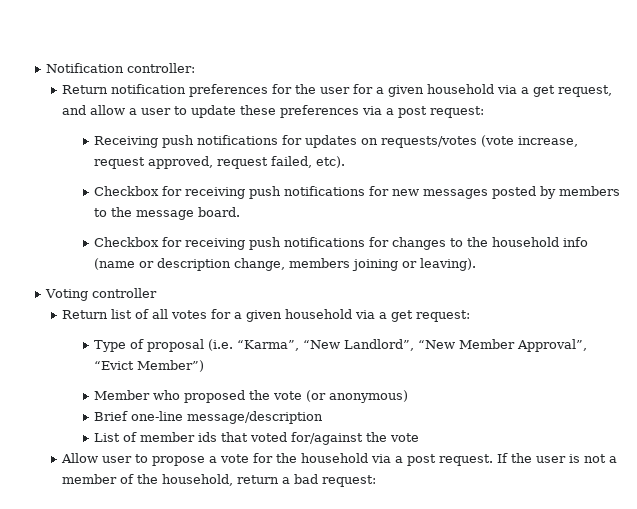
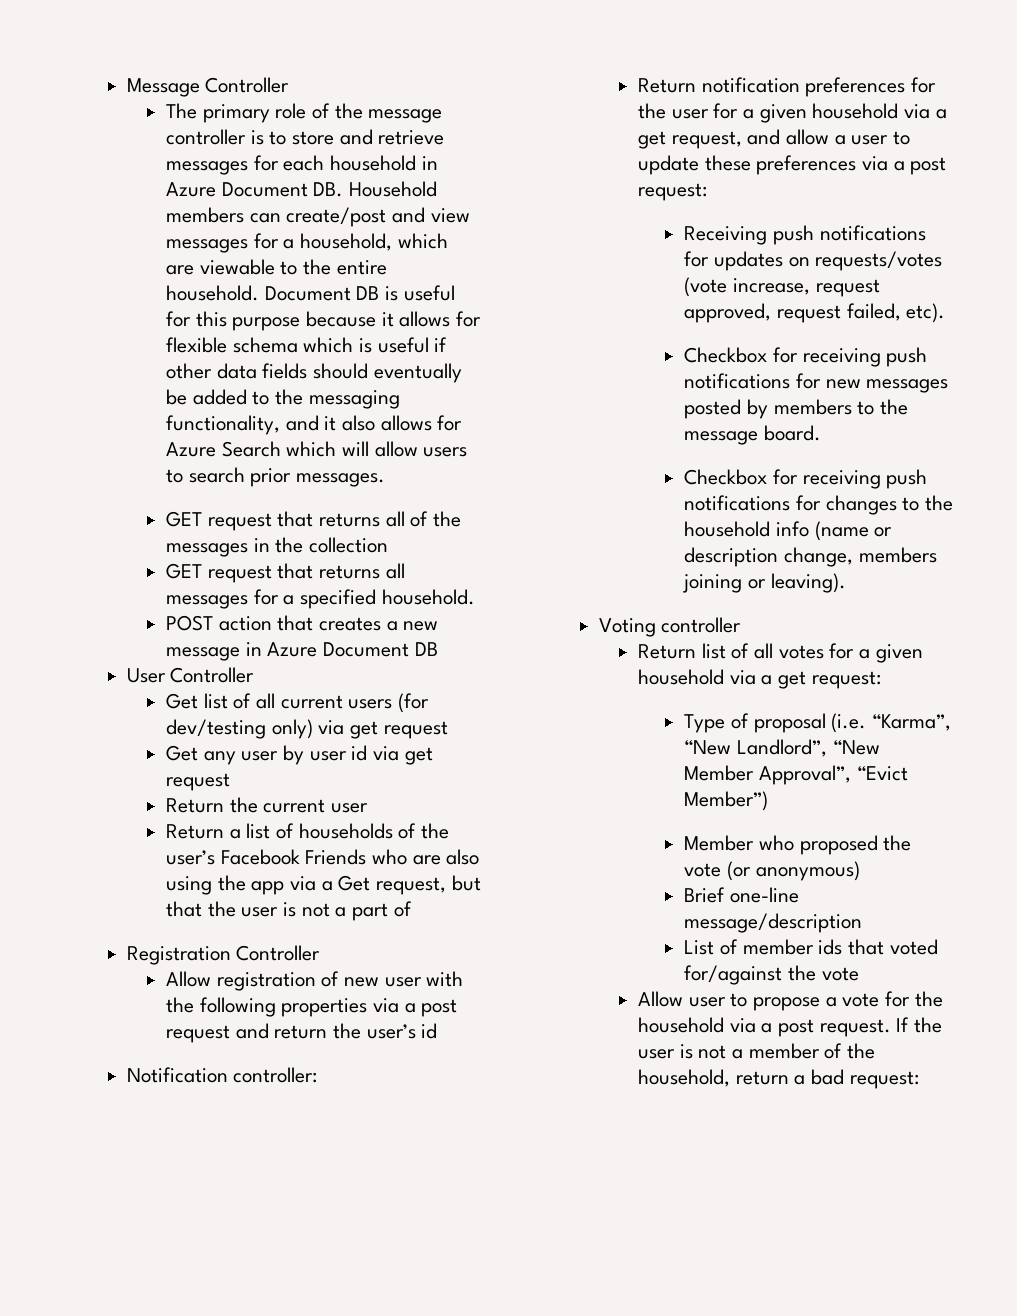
(45, 68) none -> [126,77,290,97] [165,103,443,123] [165,129,445,145] [165,155,438,175] [165,181,437,197] [165,207,470,227] [165,233,448,253] [165,259,387,275] [165,285,455,301] [165,311,481,331] [165,337,448,353] [165,363,462,383] [165,389,400,409] [165,415,463,435] [165,441,468,457] [165,467,385,487] [165,511,461,531] [165,537,388,557] [165,563,405,583] [165,589,475,609] [165,615,439,631] [165,642,438,661] [126,667,255,683] [165,693,429,713] [165,719,448,739] [165,745,433,765] [165,773,230,791] [165,797,368,813] [165,823,449,839] [165,849,480,865] [165,875,481,895] [165,901,412,921] [126,945,321,965] [165,971,464,991] [165,997,458,1017] [165,1023,438,1043] Message Controller // The primary role of the message controller is to store and retrieve messages for each household in Azure Document DB. Household members can create/post and view messages for a household, which are viewable to the entire household. Document DB is useful for this purpose because it allows for flexible schema which is useful if other data fields should eventually be added to the messaging functionality, and it also allows for Azure Search which will allow users to search prior messages. // GET request that returns all of the messages in the collection // GET request that returns all messages for a specified household. // POST action that creates a new message in Azure Document DB // User Controller // Get list of all current users (for dev/testing only) via get request // Get any user by user id via get request // Return the current user // Return a list of households of the user’s Facebook Friends who are also using the app via a Get request, but that the user is not a part of // Registration Controller // Allow registration of new user with the following properties via a post request and return the user’s id //

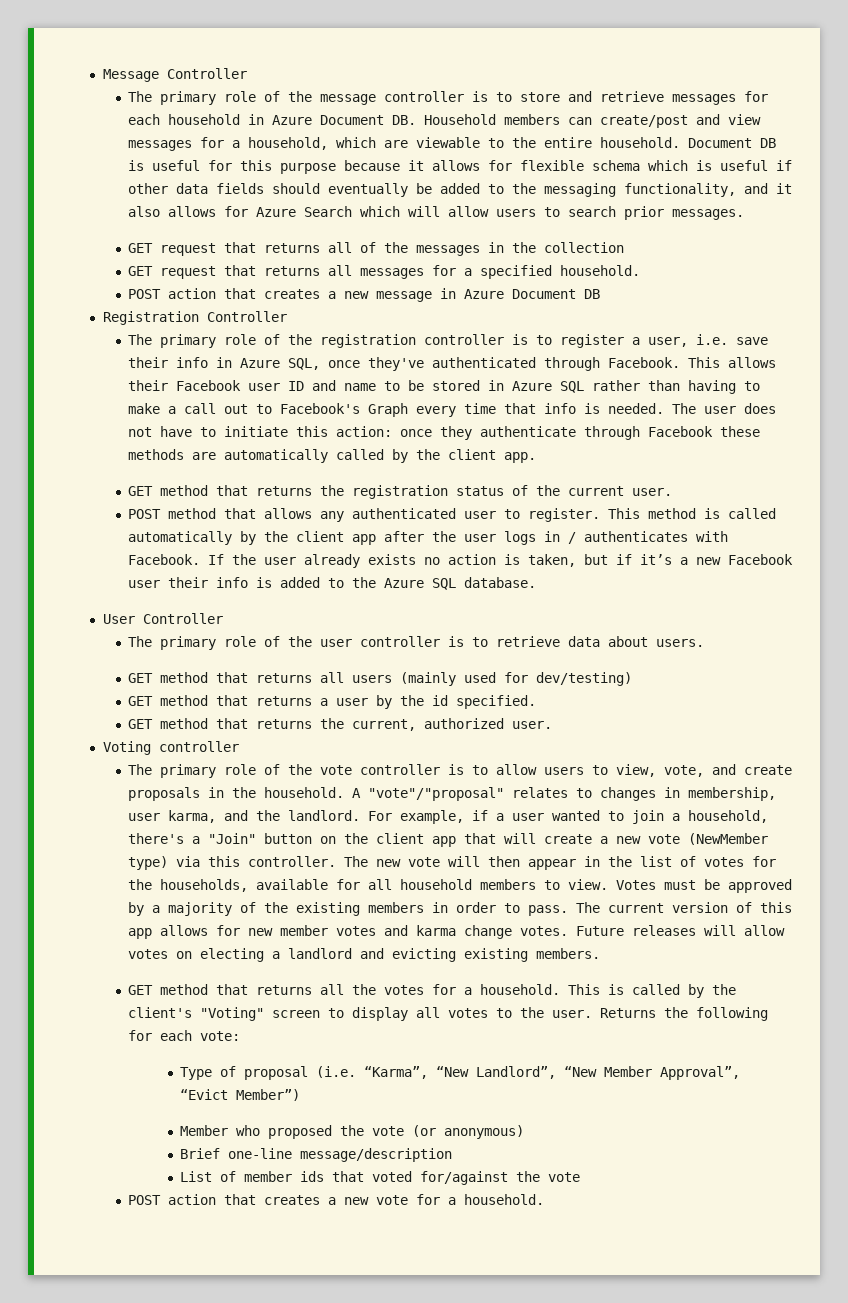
[126,667,255,683] [165,693,429,713] [165,719,448,739] [165,745,433,765] [165,773,230,791] [165,797,368,813] [165,823,449,839] [165,849,480,865] [165,875,481,895] [165,901,412,921] [126,945,321,965] [165,971,464,991] [165,997,458,1017] [165,1023,438,1043] [126,1067,318,1083] [637,77,936,97] [637,103,947,123] [637,129,910,149] [637,155,947,175] [637,183,707,201] [684,225,926,245] [684,251,943,271] [684,277,880,297] [684,303,946,323] [684,347,928,367] [684,373,949,393] [684,399,908,419] [684,425,821,445] [684,469,928,489] [684,495,953,515] [684,521,893,541] [684,547,937,567] [682,573,846,593] [598,617,742,637] [637,643,923,663] [637,669,881,689] User Controller // Get list of all current users (for dev/testing only) via get request // Get any user by user id via get request // Return the current user // Return a list of households of the user’s Facebook Friends who are also using the app via a Get request, but that the user is not a part of // Registration Controller // Allow registration of new user with the following properties via a post request and return the user’s id // Notification controller: // Return notification preferences for the user for a given household via a get request, and allow a user to update these preferences via a post request: // Receiving push notifications for updates on requests/votes (vote increase, request approved, request failed, etc). // Checkbox for receiving push notifications for new messages posted by members to the message board. // Checkbox for receiving push notifications for changes to the household info (name or description change, members joining or leaving). // Voting controller // Return list of all votes for a given household via a get request: -> [102,311,287,325] [128,334,769,348] [128,357,777,371] [128,380,761,394] [128,403,777,417] [128,426,761,440] [128,449,537,463] [128,485,673,499] [128,508,777,522] [128,531,729,545] [128,554,794,568] [128,577,537,590] [102,613,223,624] [128,636,705,650] [128,672,633,686] [128,695,537,709] [128,718,553,731] [102,741,239,755] [128,764,793,778] [128,787,777,801] [128,810,769,824] [128,833,769,847] [128,856,777,870] [128,879,793,893] [128,902,793,916] [128,925,786,939] [128,948,601,962] [128,984,737,998] [128,1007,769,1021] [128,1030,241,1041] Registration Controller // The primary role of the registration controller is to register a user, i.e. save their info in Azure SQL, once they've authenticated through Facebook. This allows their Facebook user ID and name to be stored in Azure SQL rather than having to make a call out to Facebook's Graph every time that info is needed. The user does not have to initiate this action: once they authenticate through Facebook these methods are automatically called by the client app. // GET method that returns the registration status of the current user. // POST method that allows any authenticated user to register. This method is called automatically by the client app after the user logs in / authenticates with Facebook. If the user already exists no action is taken, but if it’s a new Facebook user their info is added to the Azure SQL database. // User Controller // The primary role of the user controller is to retrieve data about users. // GET method that returns all users (mainly used for dev/testing) // GET method that returns a user by the id specified. // GET method that returns the current, authorized user. // Voting controller // The primary role of the vote controller is to allow users to view, vote, and create proposals in the household. A "vote"/"proposal" relates to changes in membership, user karma, and the landlord. For example, if a user wanted to join a household, there's a "Join" button on the client app that will create a new vote (NewMember type) via this controller. The new vote will then appear in the list of votes for the households, available for all household members to view. Votes must be approved by a majority of the existing members in order to pass. The current version of this app allows for new member votes and karma change votes. Future releases will allow votes on electing a landlord and evicting existing members. // GET method that returns all the votes for a household. This is called by the client's "Voting" screen to display all votes to the user. Returns the following for each vote:
[637,991,943,1011] [637,1017,942,1037] [637,1043,875,1059] [637,1069,919,1089] Allow user to propose a vote for the household via a post request. If the user is not a member of the household, return a bad request: -> [128,1194,545,1205] POST action that creates a new vote for a household.

